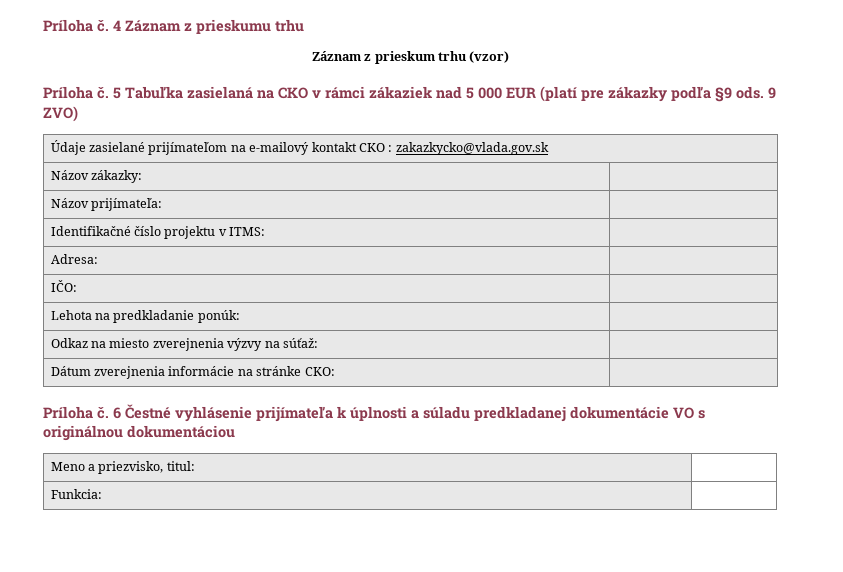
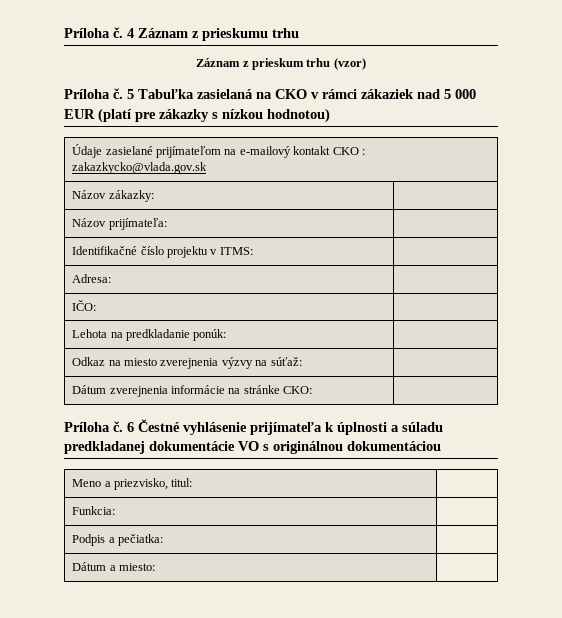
[671,86,776,102] [43,106,78,122] podľa §9 ods. 9 ZVO) -> [212,108,330,123] s nízkou hodnotou)
(102, 494) none -> [72,534,164,546] [72,562,156,571] // Podpis a pečiatka: | // Dátum a miesto: |

